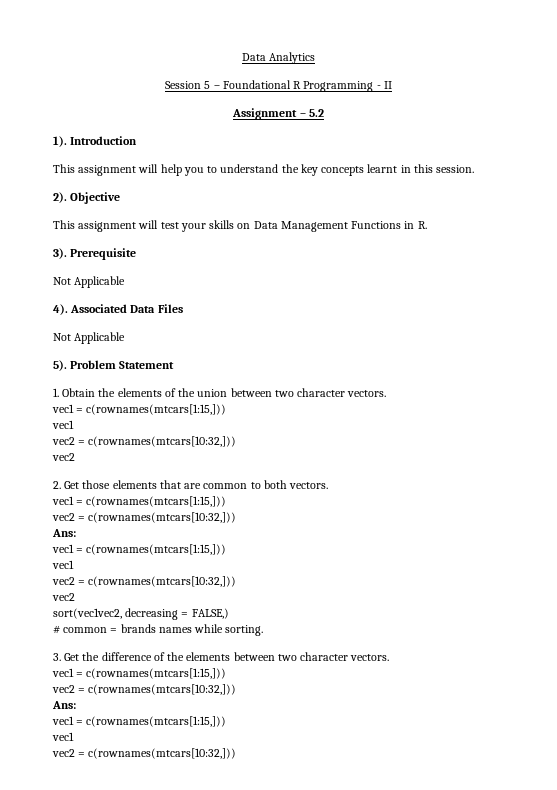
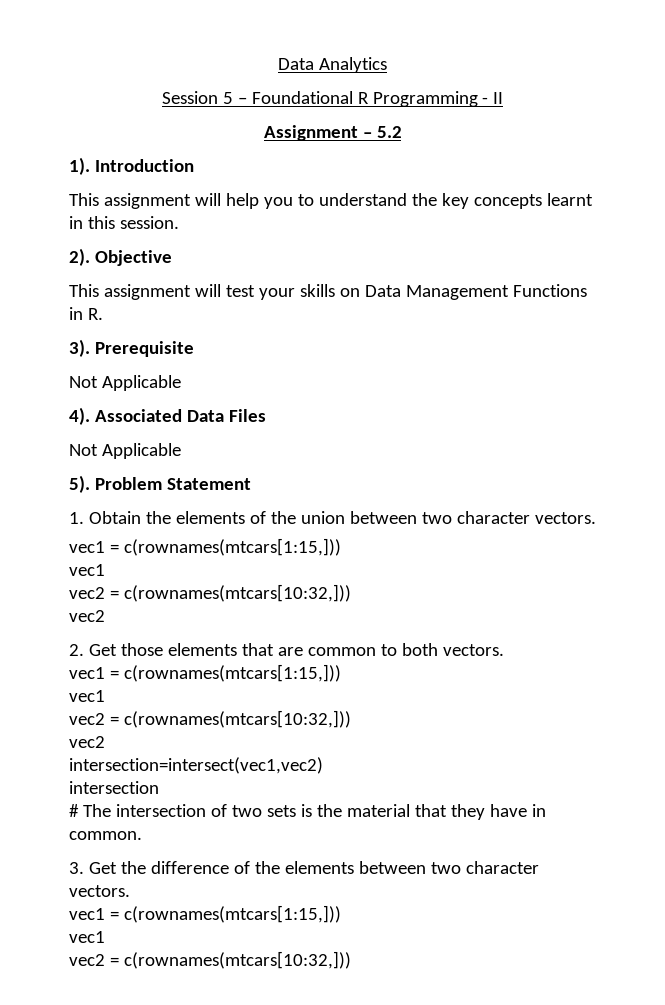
[52,512,237,523] [52,529,76,537] [52,544,227,555] [52,560,74,569] [52,576,237,587] [52,593,75,601] [53,608,229,620] [53,624,264,636] // vec2 = c(rownames(mtcars[10:32,])) // Ans: // vec1 = c(rownames(mtcars[1:15,])) // vec1 // vec2 = c(rownames(mtcars[10:32,])) // vec2 // sort(vec1vec2, decreasing = FALSE,) // # common = brands names while sorting. -> [69,690,105,702] [69,710,351,728] [69,736,105,748] [69,757,323,774] [69,781,159,794] [69,804,546,820] [69,831,142,840] // vec1 // vec2 = c(rownames(mtcars[10:32,])) // vec2 // intersection=intersect(vec1,vec2) // intersection // # The intersection of two sets is the material that they have in common.
[52,684,237,695] [52,701,76,709] [52,716,227,727] // vec2 = c(rownames(mtcars[10:32,])) // Ans: // vec1 = c(rownames(mtcars[1:15,])) -> (341, 914) none

